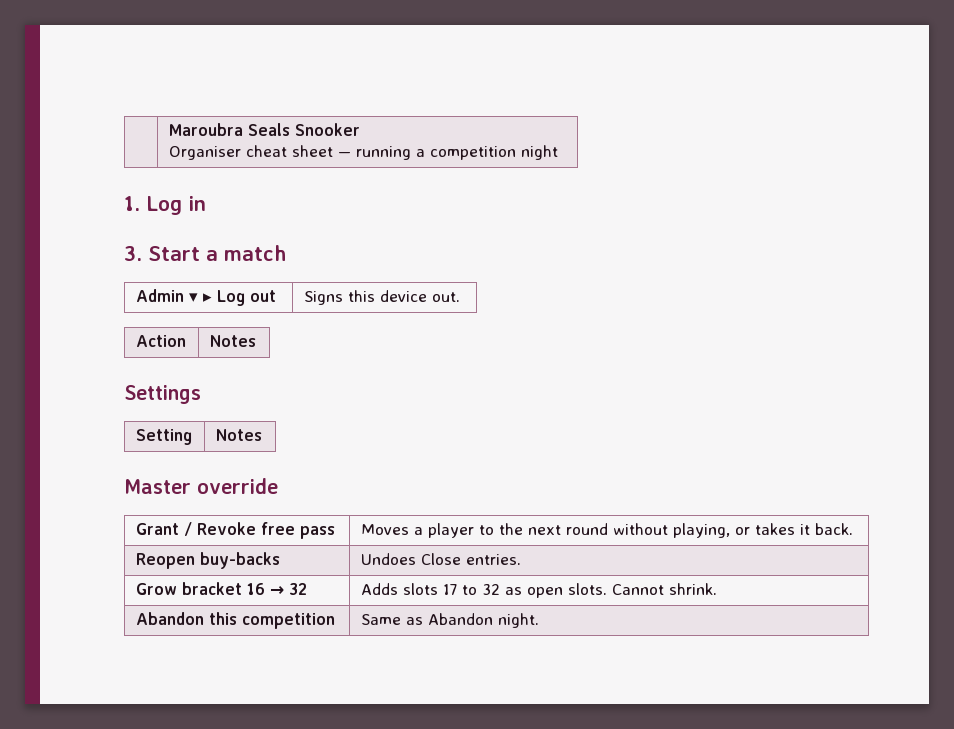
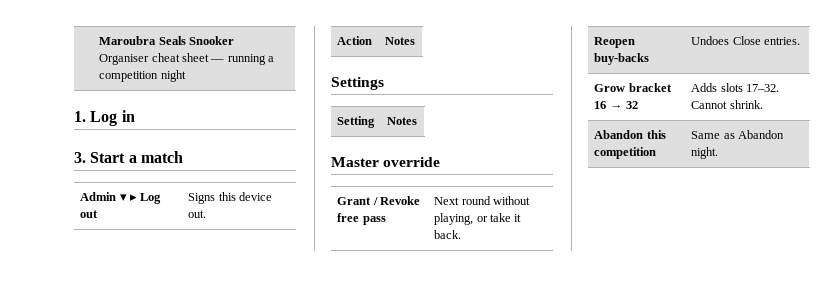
[360,523,561,538] Moves a player to the next -> [434,197,460,205] Next
[754,523,795,535] takes -> [489,213,511,222] take
[442,583,607,598] 17 to 32 as open slots. -> [745,84,779,92] 17–32.

